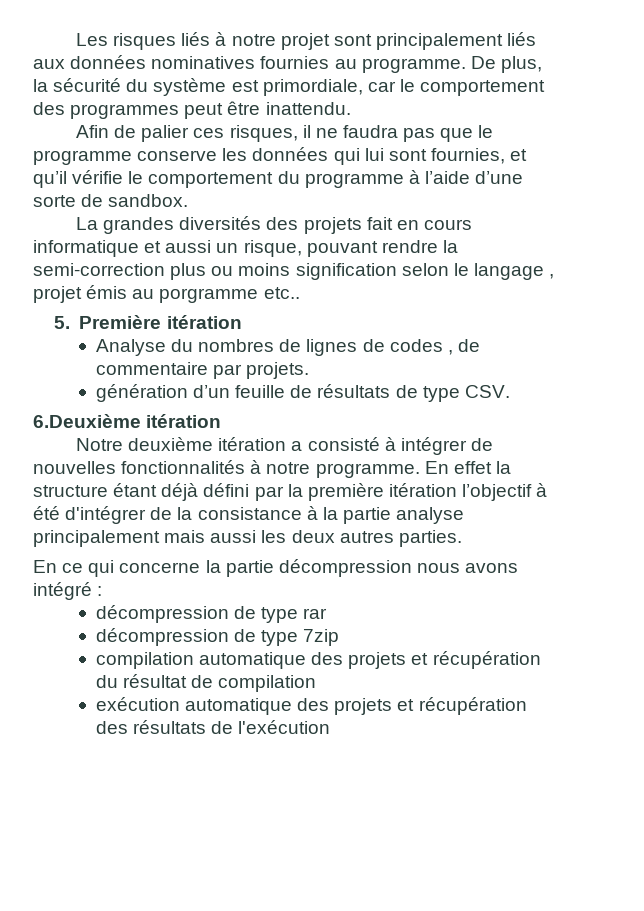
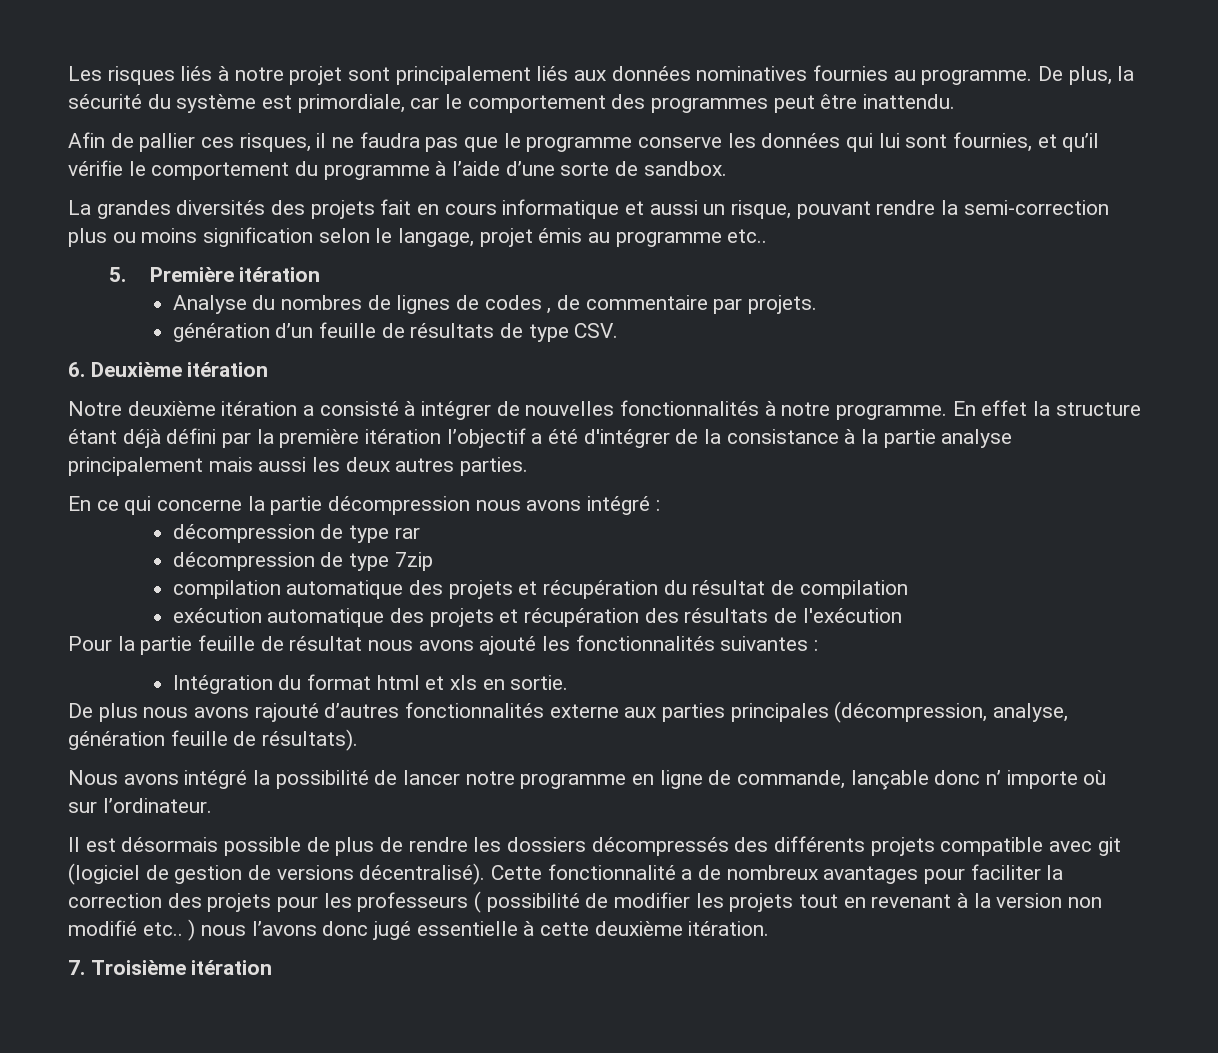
[141,125,190,142] palier -> [139,133,196,152] pallier
[473,263,555,280] langage , -> [398,228,475,247] langage,
[159,288,259,303] porgramme -> [615,231,722,247] programme
[33,414,141,428] 6.Deuxième -> [68,362,182,377] 6. Deuxième
[536,483,548,497] à -> [531,433,543,444] a
(331, 727) none -> [68,635,819,655] [172,674,569,694] [68,701,1069,723] [68,729,359,751] [68,770,1107,790] [68,798,212,813] [68,836,1121,856] [68,863,1064,885] [68,891,1103,913] [68,919,770,941] [68,960,273,975] // Pour la partie feuille de résultat nous avons ajouté les fonctionnalités suivantes : // Intégration du format html et xls en sortie. // De plus nous avons rajouté d’autres fonctionnalités externe aux parties principales (décompression, analyse, génération feuille de résultats). // Nous avons intégré la possibilité de lancer notre programme en ligne de commande, lançable donc n’ importe où sur l’ordinateur. // Il est désormais possible de plus de rendre les dossiers décompressés des différents projets compatible avec git (logiciel de gestion de versions décentralisé). Cette fonctionnalité a de nombreux avantages pour faciliter la correction des projets pour les professeurs ( possibilité de modifier les projets tout en revenant à la version non modifié etc.. ) nous l’avons donc jugé essentielle à cette deuxième itération. // 7. Troisième itération

